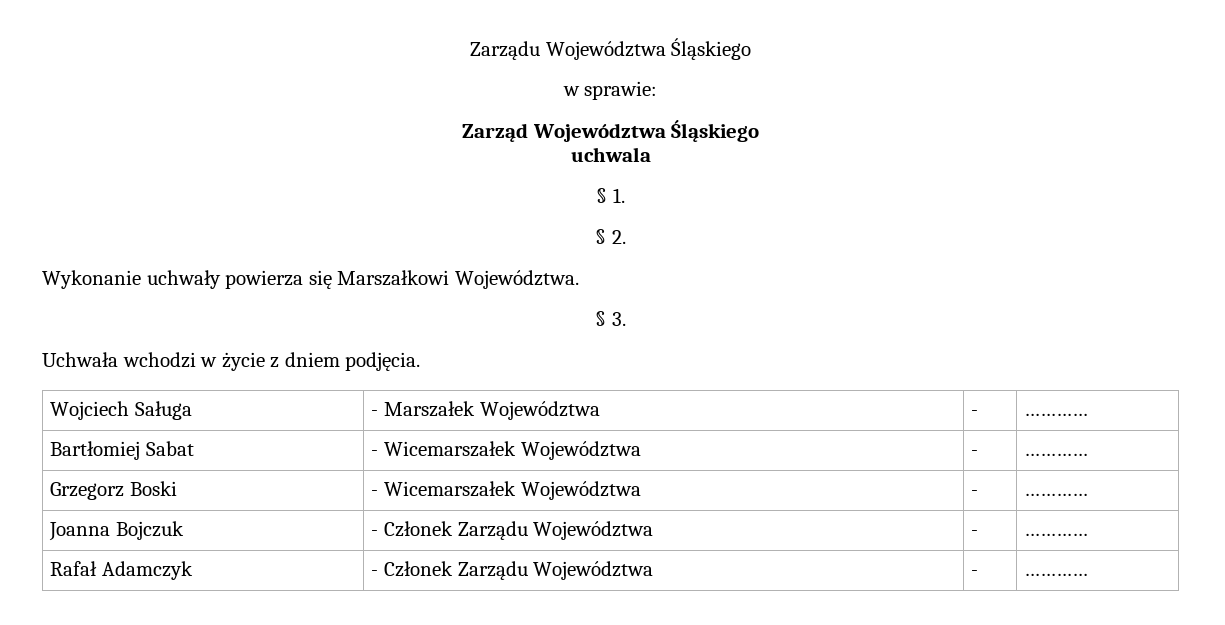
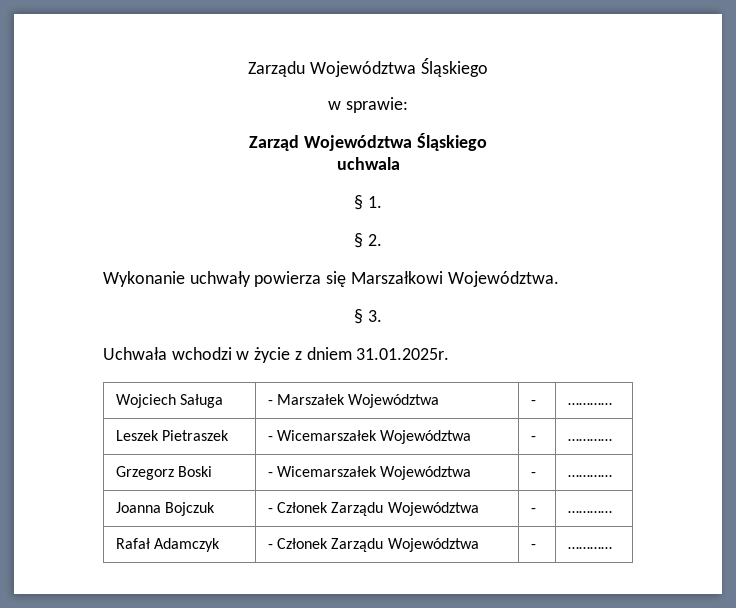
[345,352,421,371] podjęcia. -> [356,348,450,360] 31.01.2025r.
[50,441,194,460] Bartłomiej Sabat -> [115,430,230,441] Leszek Pietraszek

